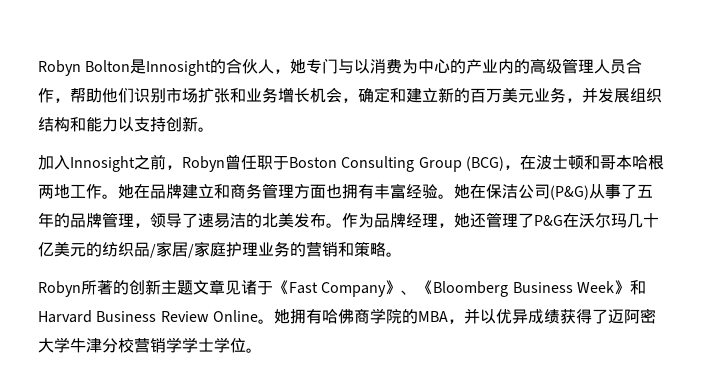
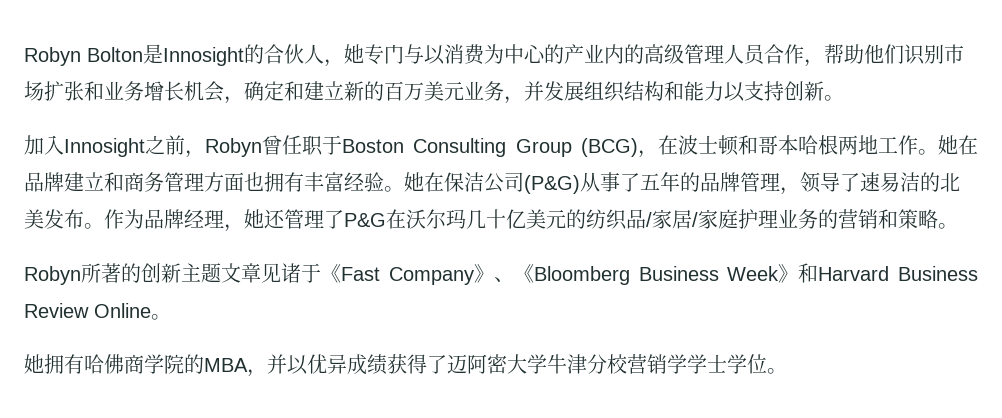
(274, 321) none -> (171, 317) //

